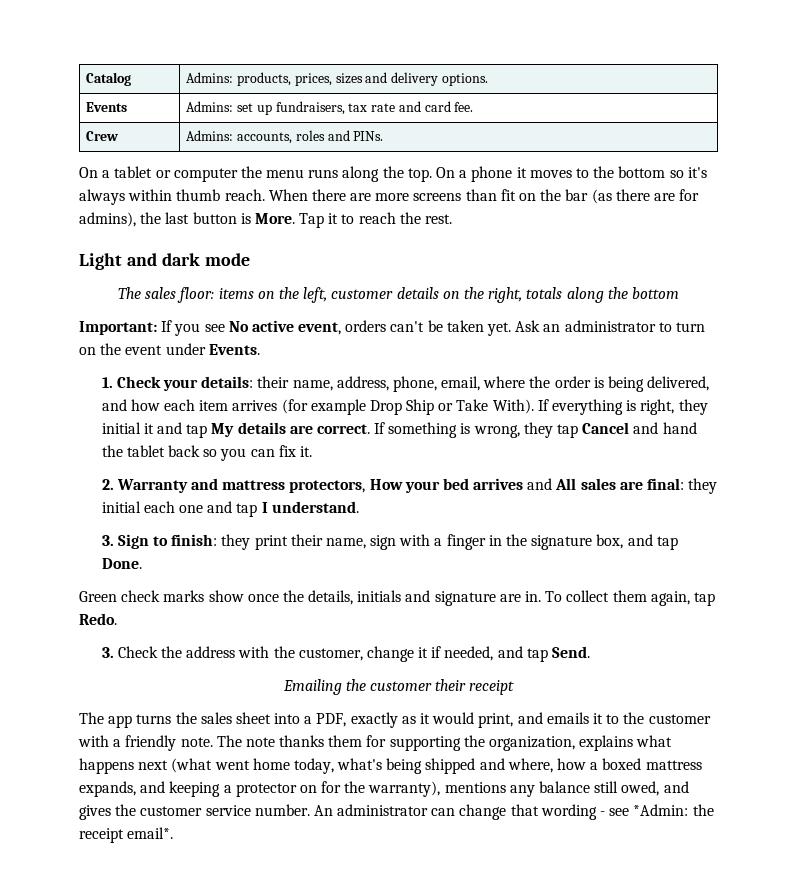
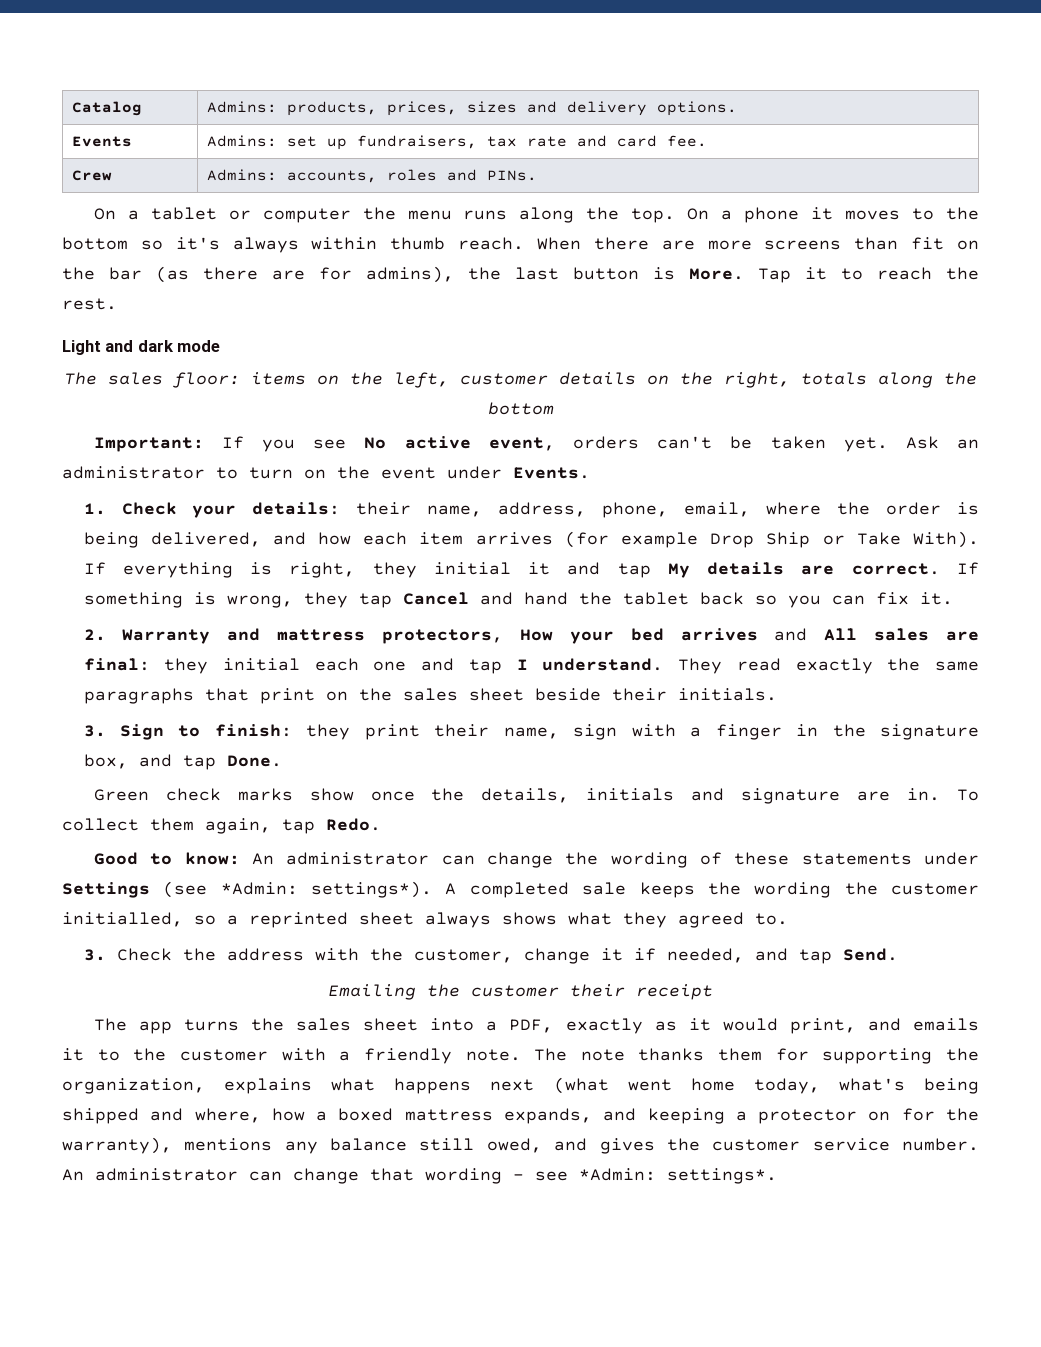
(359, 507) none -> [678,658,979,674] [83,688,777,704] They read exactly the same paragraphs that print on the sales sheet beside their initials.
(117, 619) none -> [93,852,979,868] [62,881,980,898] [62,912,788,928] // Good to know: An administrator can change the wording of these statements under Settings (see *Admin: settings*). A completed sale keeps the wording the customer initialled, so a reprinted sheet always shows what they agreed to.
[692,804,714,816] [79,827,174,843] the receipt email*. -> [667,1168,777,1184] settings*.

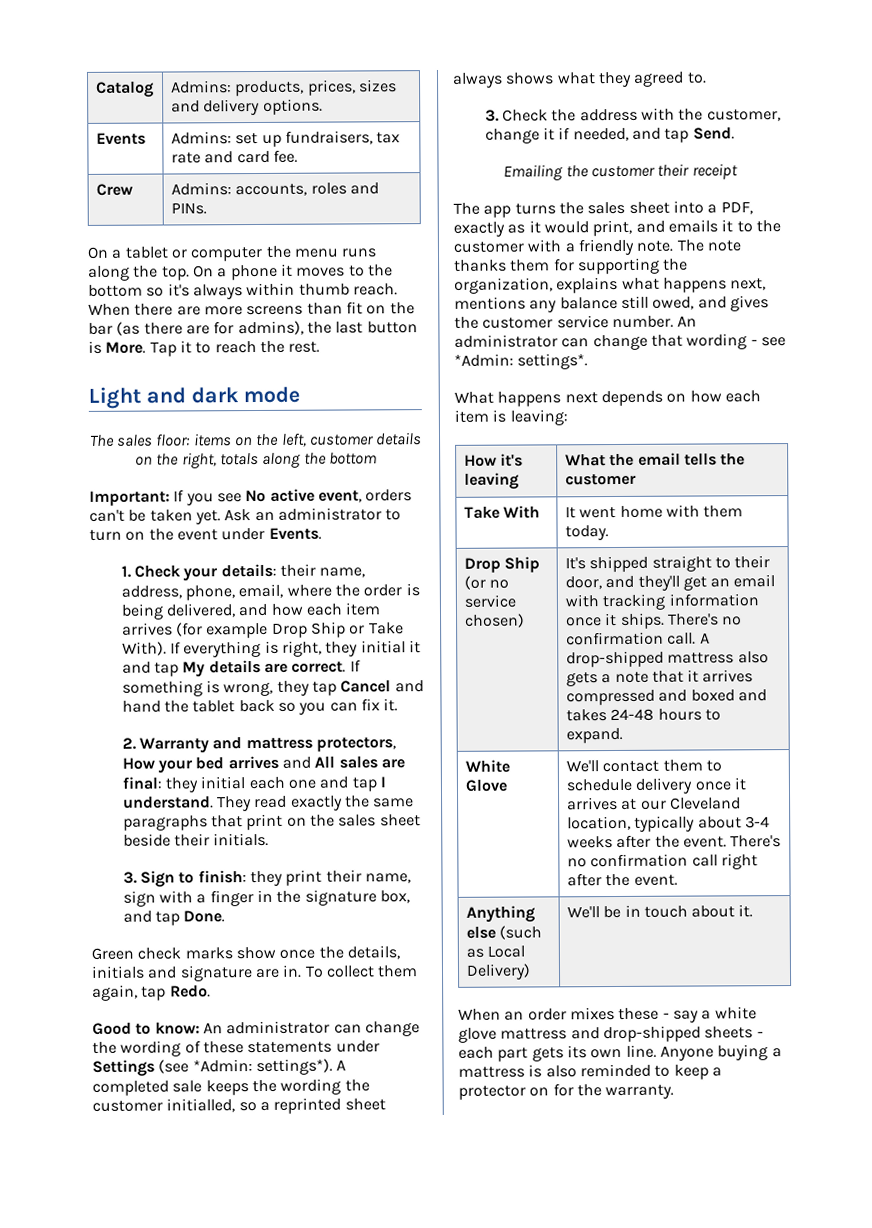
[490,1077,980,1094] [62,1108,980,1124] [62,1137,172,1154] next (what went home today, what's being shipped and where, how a boxed mattress expands, and keeping a protector on for the warranty), -> [730,278,767,291] next,
(777, 1176) none -> [454,390,761,407] [454,409,568,426] [463,453,524,467] [463,472,519,490] [564,452,746,467] [564,473,637,486] [463,505,541,519] [564,504,744,519] [564,525,609,541] [463,556,541,573] [463,575,510,590] [463,594,516,608] [463,613,525,628] [564,555,771,573] [564,574,776,591] [564,593,759,611] [565,612,743,629] [565,631,710,646] [565,650,769,668] [565,669,754,687] [565,689,767,706] [565,708,721,722] [565,727,623,744] [464,759,510,773] [464,779,507,792] [565,759,722,773] [565,777,746,794] [566,796,741,811] [566,815,770,832] [566,834,782,849] [566,853,758,870] [566,873,678,887] [465,905,535,923] [465,925,543,940] [465,945,526,958] [465,963,531,980] [566,904,754,919] [458,1006,757,1023] [458,1025,764,1043] [458,1044,782,1062] [458,1063,722,1080] [458,1083,675,1100] // What happens next depends on how each item is leaving: // How it's leaving | What the email tells the customer // Take With | It went home with them today. // Drop Ship (or no service chosen) | It's shipped straight to their door, and they'll get an email with tracking information once it ships. There's no confirmation call. A drop-shipped mattress also gets a note that it arrives compressed and boxed and takes 24-48 hours to expand. // White Glove | We'll contact them to schedule delivery once it arrives at our Cleveland location, typically about 3-4 weeks after the event. There's no confirmation call right after the event. // Anything else (such as Local Delivery) | We'll be in touch about it. // When an order mixes these - say a white glove mattress and drop-shipped sheets - each part gets its own line. Anyone buying a mattress is also reminded to keep a protector on for the warranty.

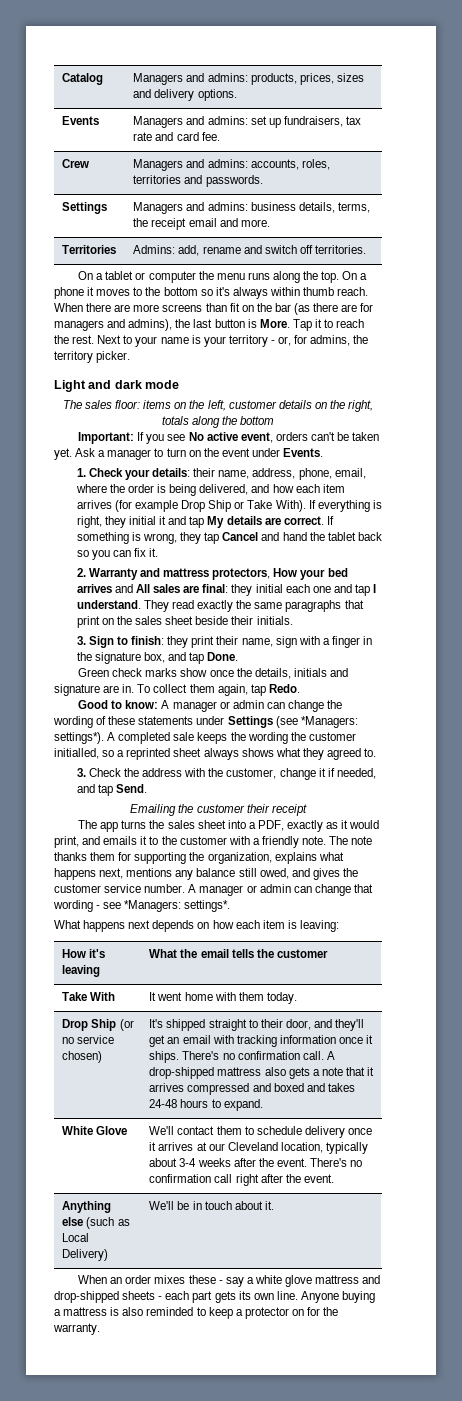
[170,80,232,94] Admins: -> [133,73,248,85] Managers and admins:
[170,131,232,145] Admins: -> [133,116,248,128] Managers and admins:
[170,182,379,197] [170,202,207,215] Admins: accounts, roles and PINs. -> [133,159,330,171] [133,175,263,187] [62,202,108,214] [133,202,370,214] [133,218,270,230] [62,245,117,254] [133,245,366,256] Managers and admins: accounts, roles, territories and passwords. // Settings | Managers and admins: business details, terms, the receipt email and more. // Territories | Admins: add, rename and switch off territories.
(235, 328) none -> [54,319,126,331] managers and
(321, 347) none -> [97,335,369,347] [54,351,131,363] Next to your name is your territory - or, for admins, the territory picker.
[254,507,382,522] an administrator -> [98,449,152,460] a manager
[202,1020,331,1035] An administrator -> [161,700,264,712] A manager or admin
[192,1059,253,1073] *Admin: -> [300,716,358,728] *Managers:
[677,315,698,327] [454,334,558,348] An administrator -> [188,884,291,896] A manager or admin
[454,353,514,367] *Admin: -> [124,900,182,912] *Managers:

